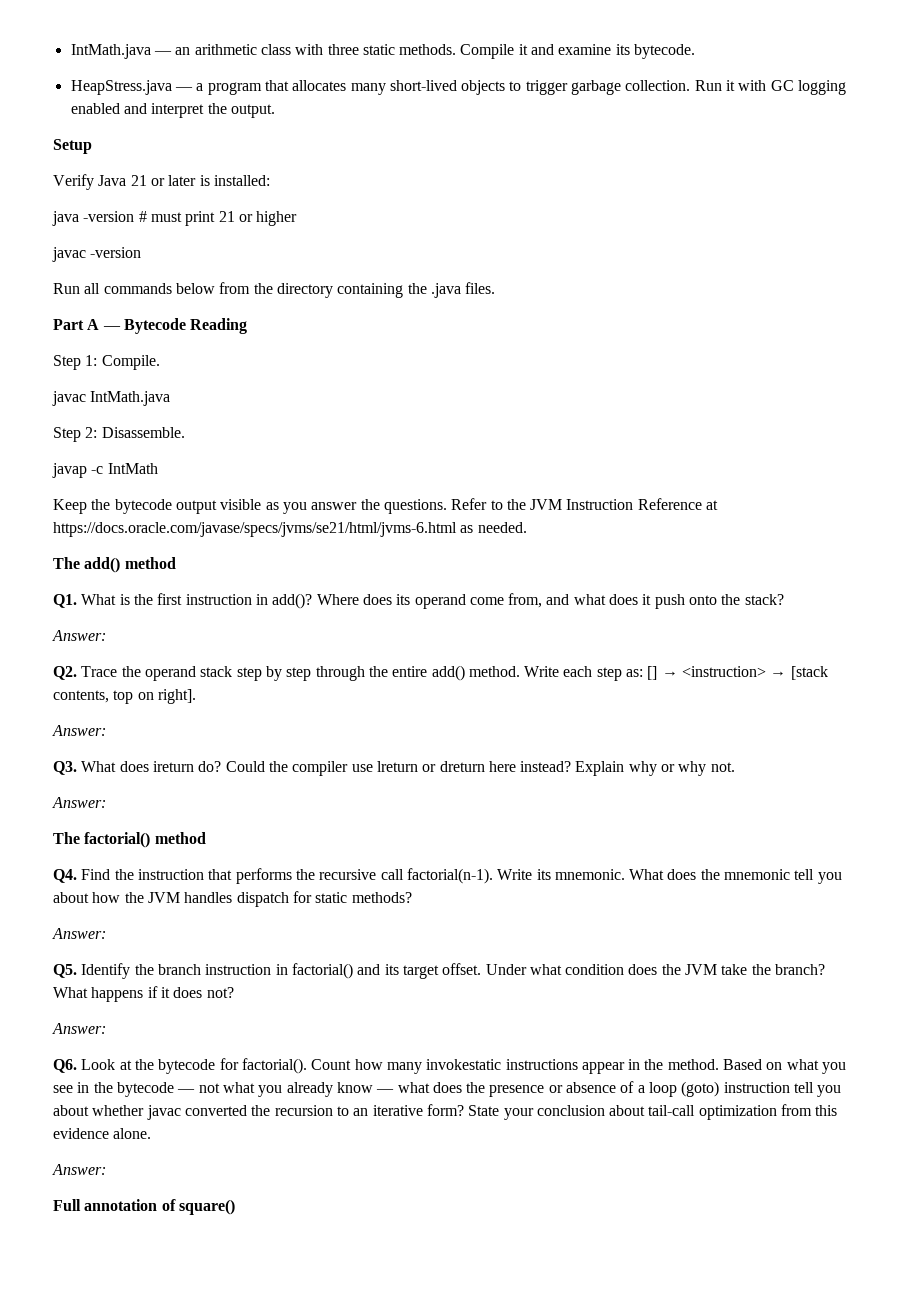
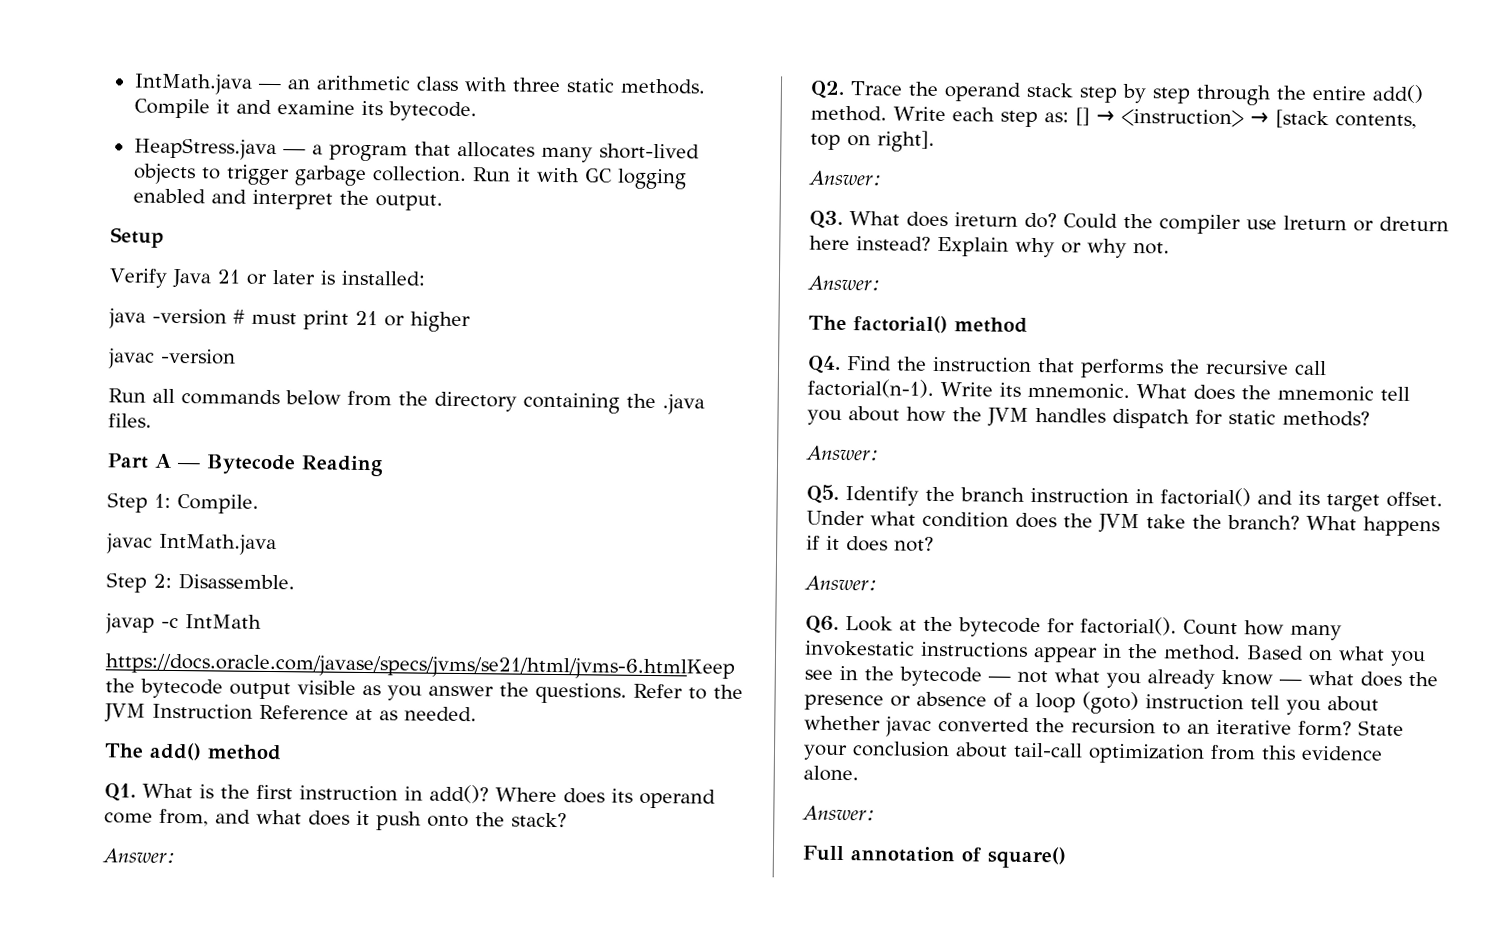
[53,499,87,514] Keep -> [105,653,735,680] https://docs.oracle.com/javase/specs/jvms/se21/html/jvms-6.htmlKeep
[53,522,457,537] https://docs.oracle.com/javase/specs/jvms/se21/html/jvms-6.html -> (373, 714) none

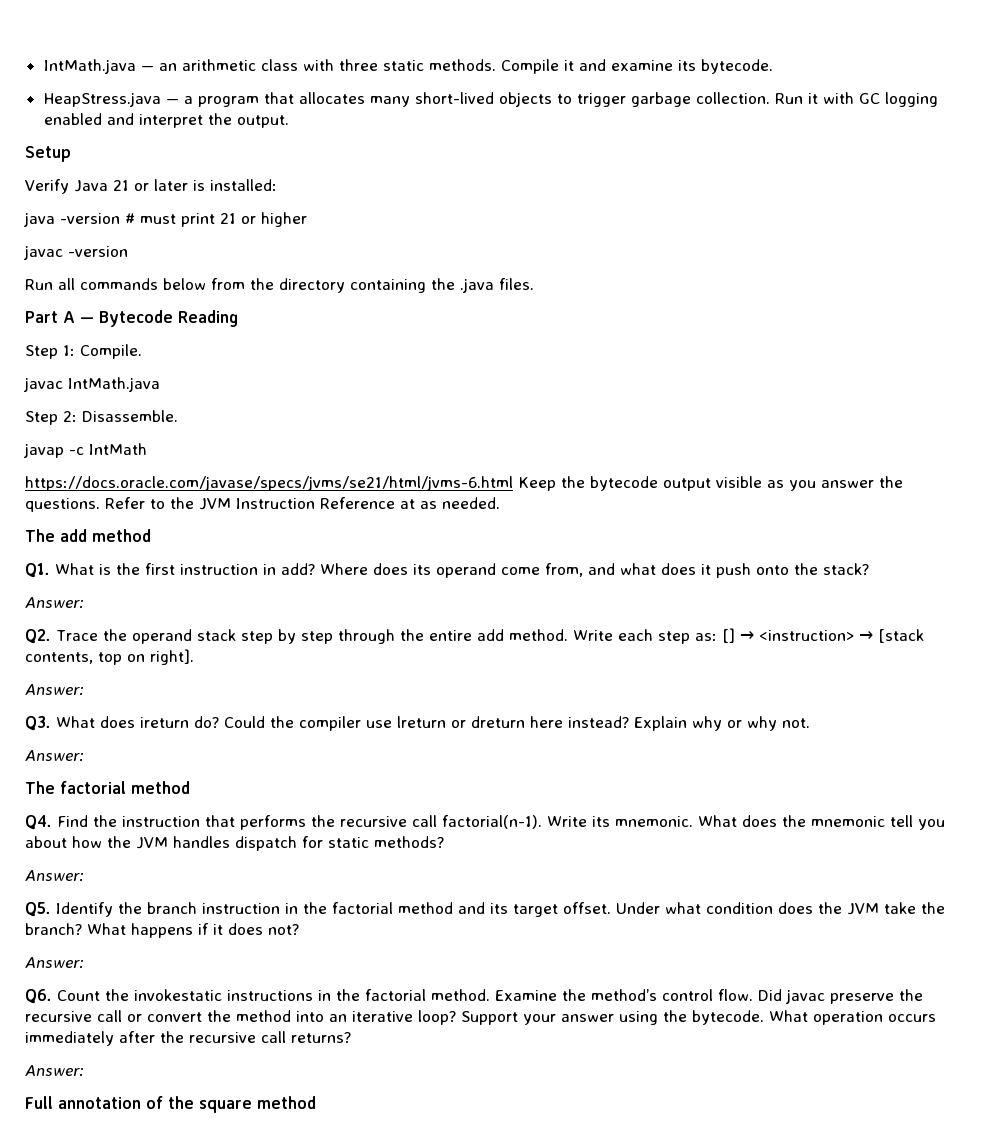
[105,653,735,680] https://docs.oracle.com/javase/specs/jvms/se21/html/jvms-6.htmlKeep -> [25,476,556,491] https://docs.oracle.com/javase/specs/jvms/se21/html/jvms-6.html Keep
[149,742,202,761] add() -> [60,529,87,542] add
[429,784,489,804] add()? -> [281,563,315,575] add?
[1371,84,1424,104] add() -> [476,629,504,641] add
[853,315,948,334] factorial() -> [60,781,126,794] factorial
[1160,487,1251,507] factorial() -> [303,902,453,914] the factorial method
[845,616,1342,641] Look at the bytecode for factorial(). Count how many -> [57,989,129,1001] Count the
[1033,643,1426,667] [804,665,1438,689] [804,691,1379,716] [804,715,1404,737] [803,741,1383,764] [803,765,859,782] appear in the method. Based on what you see in the bytecode — not what you already know — what does the presence or absence of a loop (goto) instruction tell you about whether javac converted the recursion to an iterative form? State your conclusion about tail-call optimization from this evidence alone. -> [318,989,923,1004] [25,1010,936,1025] [25,1031,351,1046] in the factorial method. Examine the method’s control flow. Did javac preserve the recursive call or convert the method into an iterative loop? Support your answer using the bytecode. What operation occurs immediately after the recursive call returns?
[987,846,1067,869] square() -> [168,1096,316,1113] the square method

